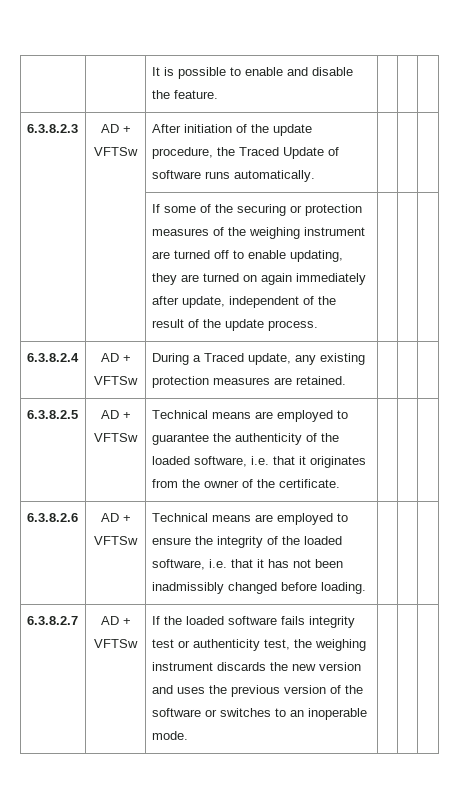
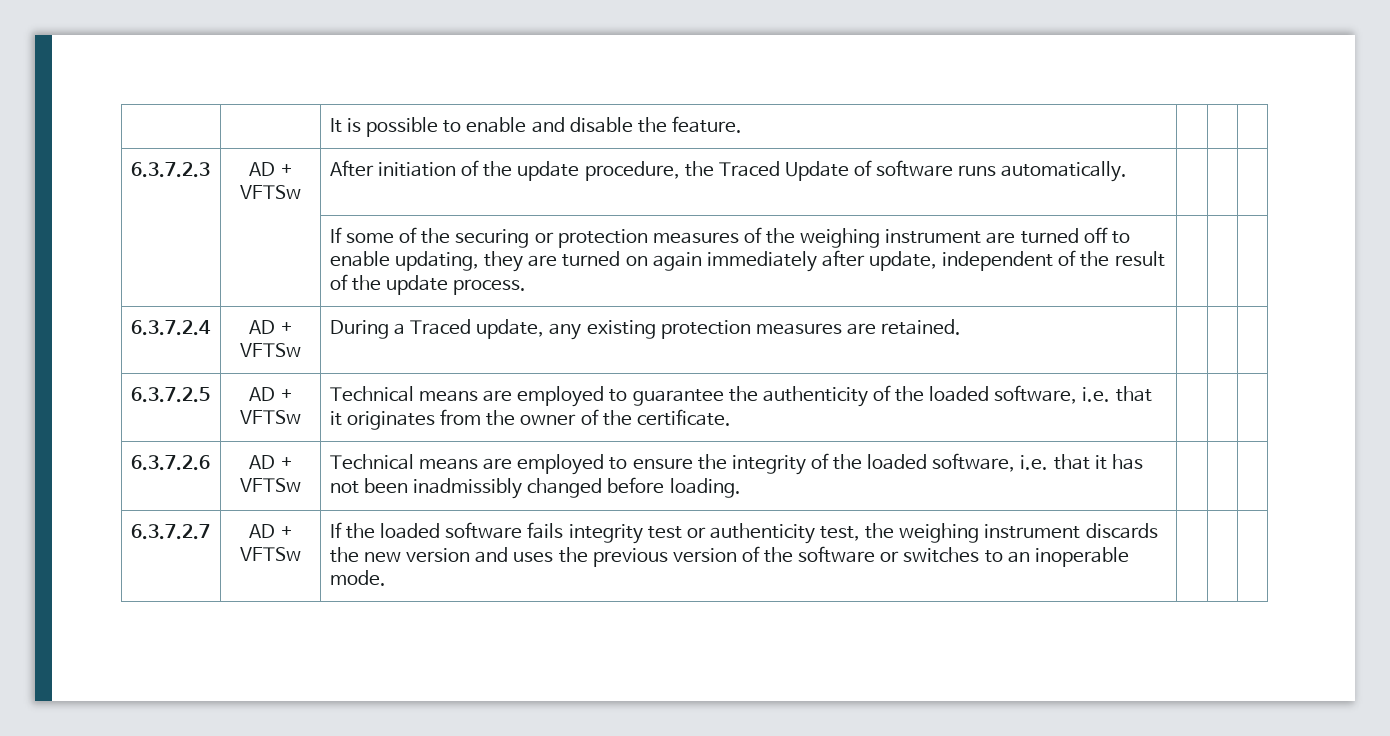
[26,124,78,133] 6.3.8.2.3 -> [130,162,210,178] 6.3.7.2.3
[26,353,79,362] 6.3.8.2.4 -> [130,320,211,336] 6.3.7.2.4
[26,410,78,419] 6.3.8.2.5 -> [130,387,210,403] 6.3.7.2.5
[26,513,78,522] 6.3.8.2.6 -> [130,455,210,471] 6.3.7.2.6
[26,616,78,625] 6.3.8.2.7 -> [130,524,210,540] 6.3.7.2.7

